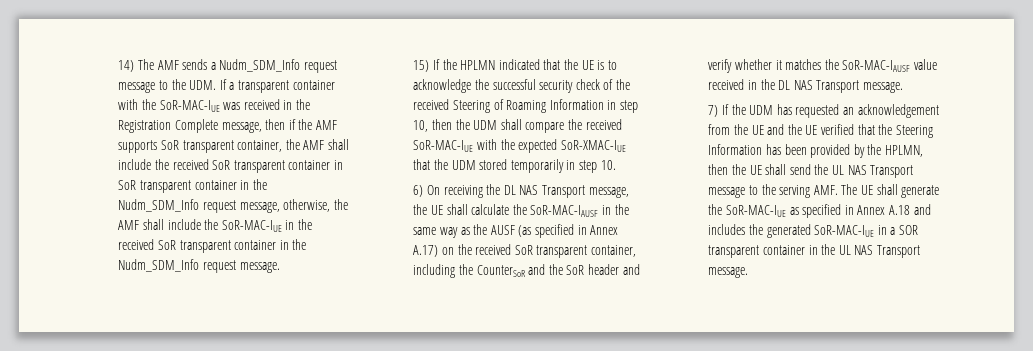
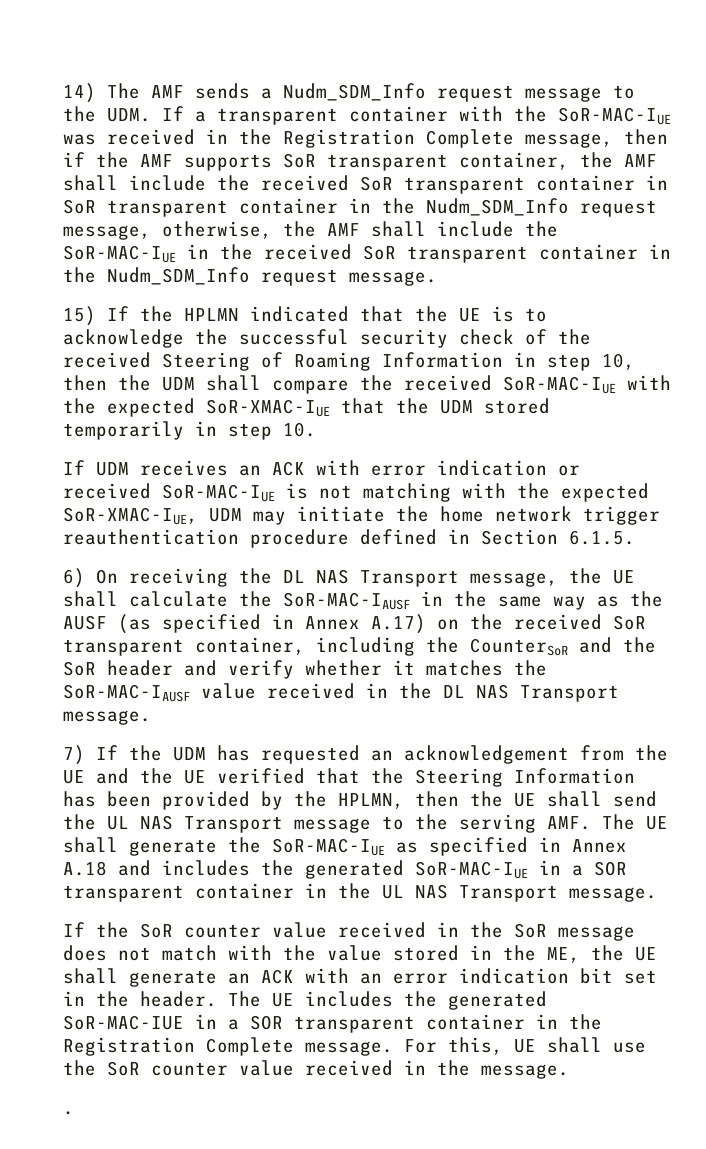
(616, 165) none -> [63,460,581,476] [63,483,650,502] [63,506,661,525] [63,529,636,548] // If UDM receives an ACK with error indication or received SoR-MAC-IUE is not matching with the expected SoR-XMAC-IUE, UDM may initiate the home network trigger reauthentication procedure defined in Section 6.1.5.
(749, 272) none -> [63,922,636,941] [63,945,658,963] [63,968,658,987] [63,991,548,1010] [63,1014,603,1033] [63,1037,647,1056] [63,1060,570,1079] [63,1111,75,1115] // If the SoR counter value received in the SoR message does not match with the value stored in the ME, the UE shall generate an ACK with an error indication bit set in the header. The UE includes the generated SoR-MAC-IUE in a SOR transparent container in the Registration Complete message. For this, UE shall use the SoR counter value received in the message. // .

